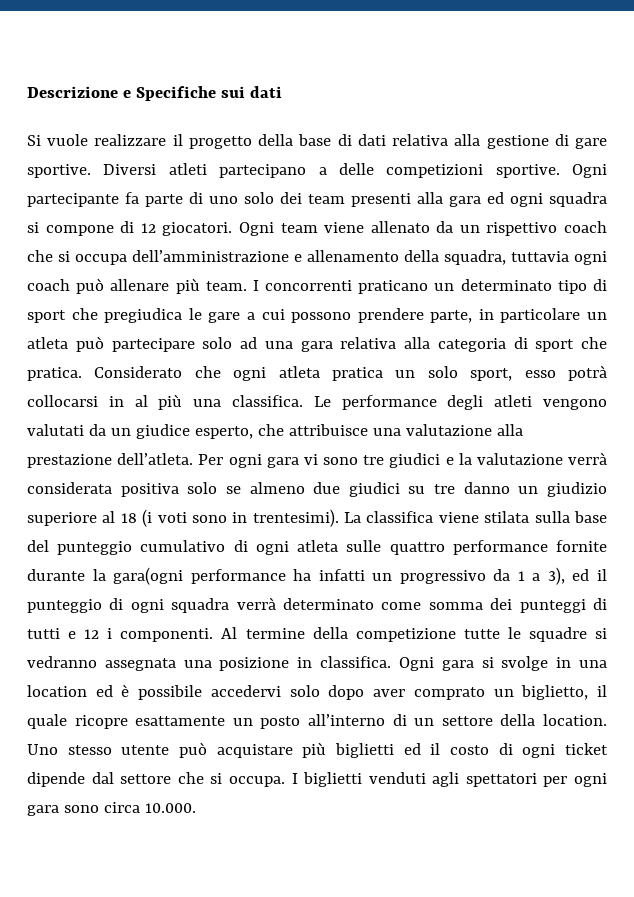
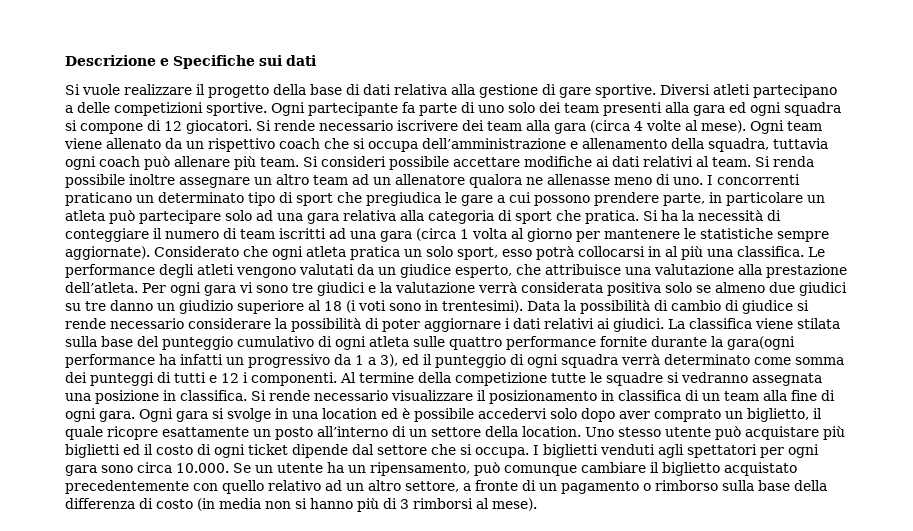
(233, 229) none -> [256,120,746,134] Si rende necessario iscrivere dei team alla gara (circa 4 volte al mese).
(247, 286) none -> [303,156,814,170] [65,174,703,188] Si consideri possibile accettare modifiche ai dati relativi al team. Si renda possibile inoltre assegnare un altro team ad un allenatore qualora ne allenasse meno di uno.
(82, 374) none -> [643,210,781,221] [65,228,829,242] [65,246,150,260] Si ha la necessità di conteggiare il numero di team iscritti ad una gara (circa 1 volta al giorno per mantenere le statistiche sempre aggiornate).
(339, 518) none -> [527,300,809,314] [65,318,664,332] Data la possibilità di cambio di giudice si rende necessario considerare la possibilità di poter aggiornare i dati relativi ai giudici.
(392, 662) none -> [251,390,835,404] [65,408,135,422] Si rende necessario visualizzare il posizionamento in classifica di un team alla fine di ogni gara.
(196, 808) none -> [233,462,797,476] [65,480,827,494] [65,498,537,512] Se un utente ha un ripensamento, può comunque cambiare il biglietto acquistato precedentemente con quello relativo ad un altro settore, a fronte di un pagamento o rimborso sulla base della differenza di costo (in media non si hanno più di 3 rimborsi al mese).

